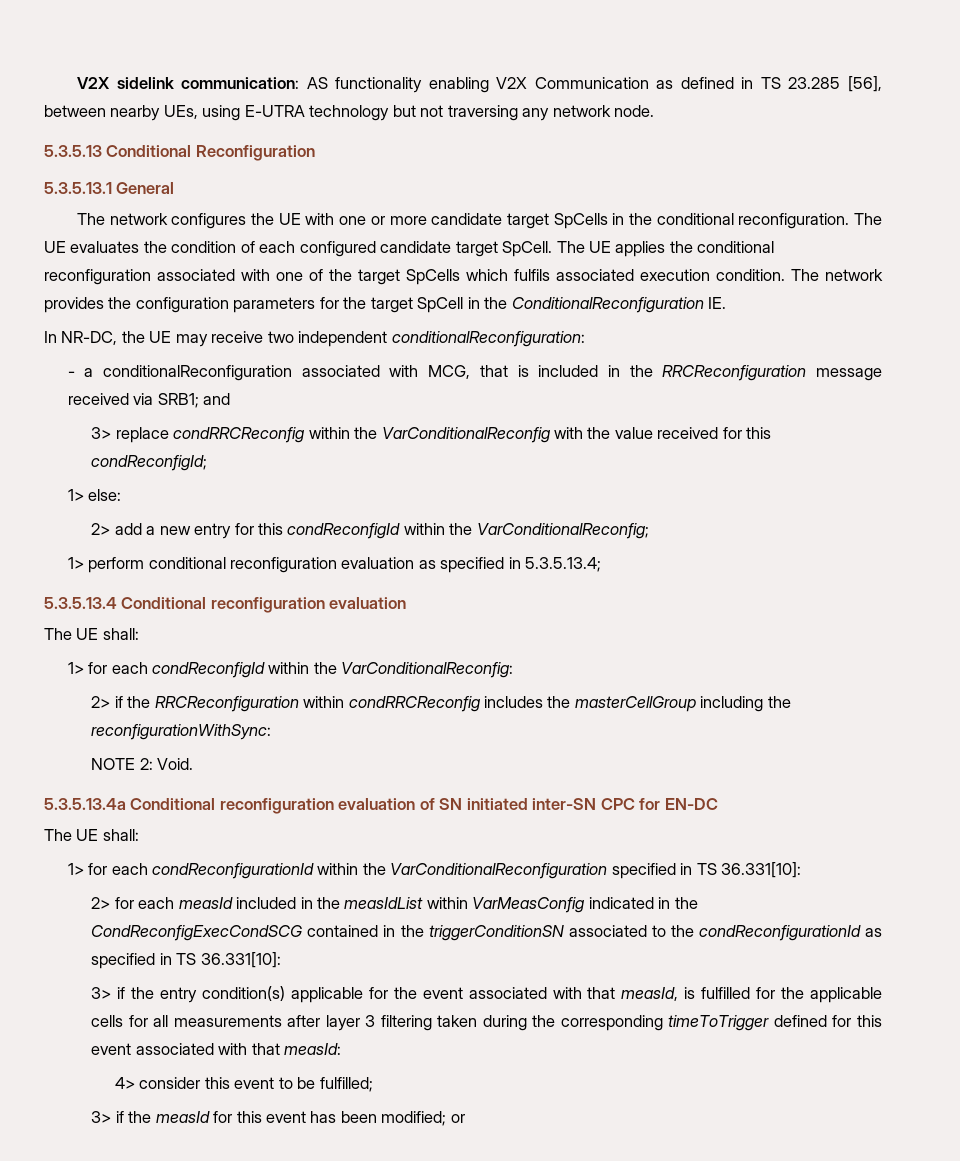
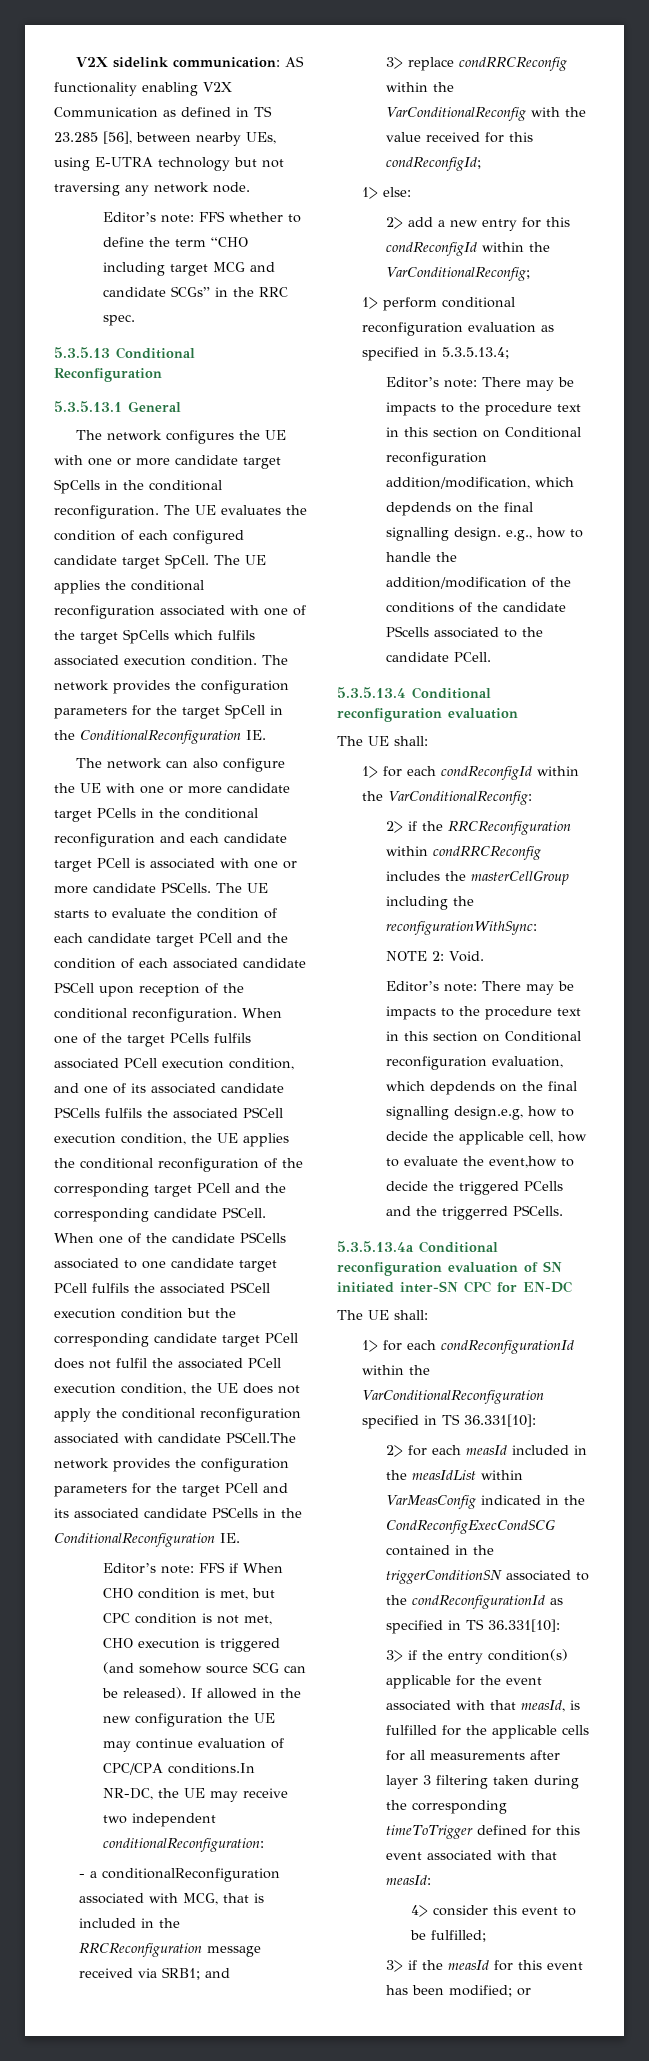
(655, 111) none -> [103,211,302,223] [103,237,249,247] [103,262,276,276] [103,286,289,297] [103,314,136,326] // Editor’s note: FFS whether to define the term “CHO including target MCG and candidate SCGs” in the RRC spec.
[44,331,57,343] In -> [76,758,286,772] [54,783,290,794] [54,808,258,822] [54,833,287,847] [54,858,297,872] [54,882,268,894] [54,908,277,919] [54,933,288,947] [54,958,306,969] [54,982,244,997] [54,1008,282,1022] [54,1033,251,1047] [54,1058,294,1070] [54,1083,284,1094] [54,1107,283,1119] [54,1133,289,1147] [54,1158,303,1172] [54,1183,286,1197] [54,1207,266,1222] [54,1232,286,1244] [54,1258,277,1272] [54,1282,270,1294] [54,1308,236,1319] [54,1333,298,1347] [54,1358,281,1369] [54,1383,300,1395] [54,1408,301,1422] [54,1432,296,1444] [54,1458,289,1472] [54,1483,288,1497] [54,1507,302,1519] [54,1533,240,1547] [103,1562,284,1574] [103,1588,276,1600] [103,1613,273,1625] [103,1638,281,1652] [103,1662,307,1674] [102,1687,302,1699] [103,1713,276,1727] [103,1738,285,1752] [103,1763,256,1775] The network can also configure the UE with one or more candidate target PCells in the conditional reconfiguration and each candidate target PCell is associated with one or more candidate PSCells. The UE starts to evaluate the condition of each candidate target PCell and the condition of each associated candidate PSCell upon reception of the conditional reconfiguration. When one of the target PCells fulfils associated PCell execution condition, and one of its associated candidate PSCells fulfils the associated PSCell execution condition, the UE applies the conditional reconfiguration of the corresponding target PCell and the corresponding candidate PSCell. When one of the candidate PSCells associated to one candidate target PCell fulfils the associated PSCell execution condition but the corresponding candidate target PCell does not fulfil the associated PCell execution condition, the UE does not apply the conditional reconfiguration associated with candidate PSCell.The network provides the configuration parameters for the target PCell and its associated candidate PSCells in the ConditionalReconfiguration IE. // Editor’s note: FFS if When CHO condition is met, but CPC condition is not met, CHO execution is triggered (and somehow source SCG can be released). If allowed in the new configuration the UE may continue evaluation of CPC/CPA conditions.In
(602, 564) none -> [386,377,575,391] [386,402,582,416] [386,427,582,438] [386,452,488,466] [386,477,575,489] [386,502,534,516] [386,527,584,541] [386,552,458,562] [386,577,572,589] [386,602,567,613] [386,626,544,638] [386,652,492,662] // Editor’s note: There may be impacts to the procedure text in this section on Conditional reconfiguration addition/modification, which depdends on the final signalling design. e.g., how to handle the addition/modification of the conditions of the candidate PScells associated to the candidate PCell.
(194, 764) none -> [386,981,575,995] [386,1006,582,1020] [386,1031,582,1042] [386,1056,564,1070] [386,1081,578,1095] [386,1106,575,1120] [386,1131,588,1145] [386,1156,575,1168] [386,1181,564,1195] [386,1205,564,1220] // Editor’s note: There may be impacts to the procedure text in this section on Conditional reconfiguration evaluation, which depdends on the final signalling design.e.g, how to decide the applicable cell, how to evaluate the event,how to decide the triggered PCells and the triggerred PSCells.

